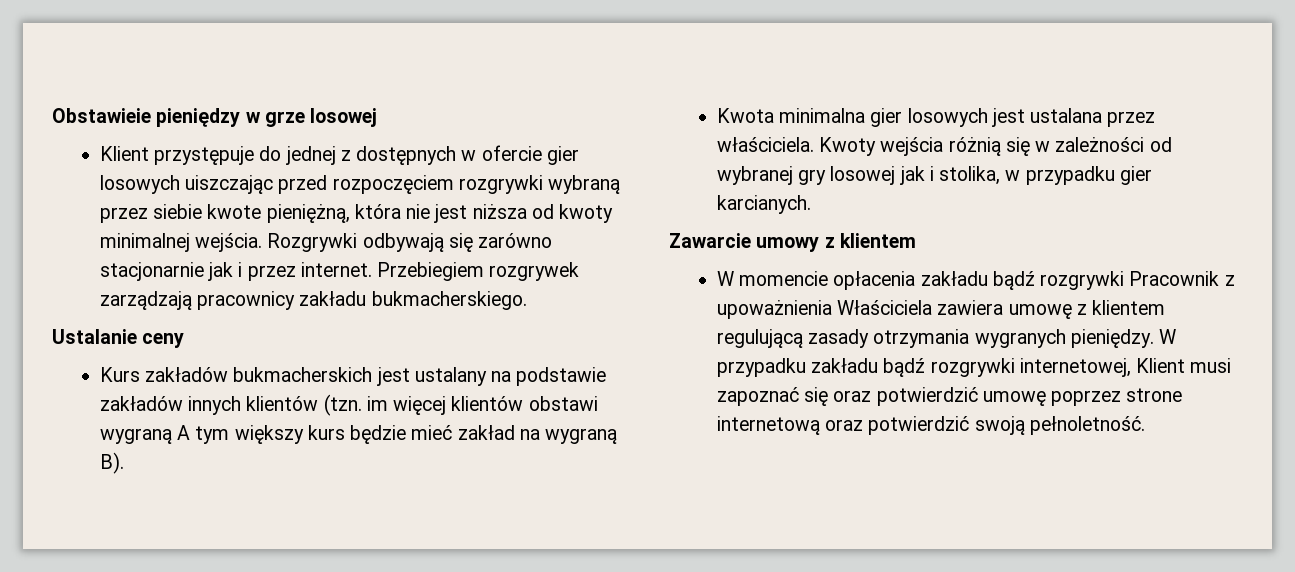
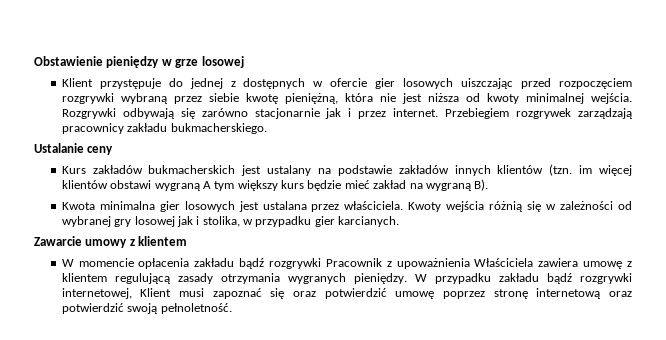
[52,108,151,123] Obstawieie -> [34,56,103,66] Obstawienie
[207,204,262,219] kwote -> [245,93,278,104] kwotę
[1126,388,1183,402] strone -> [493,289,528,299] stronę

